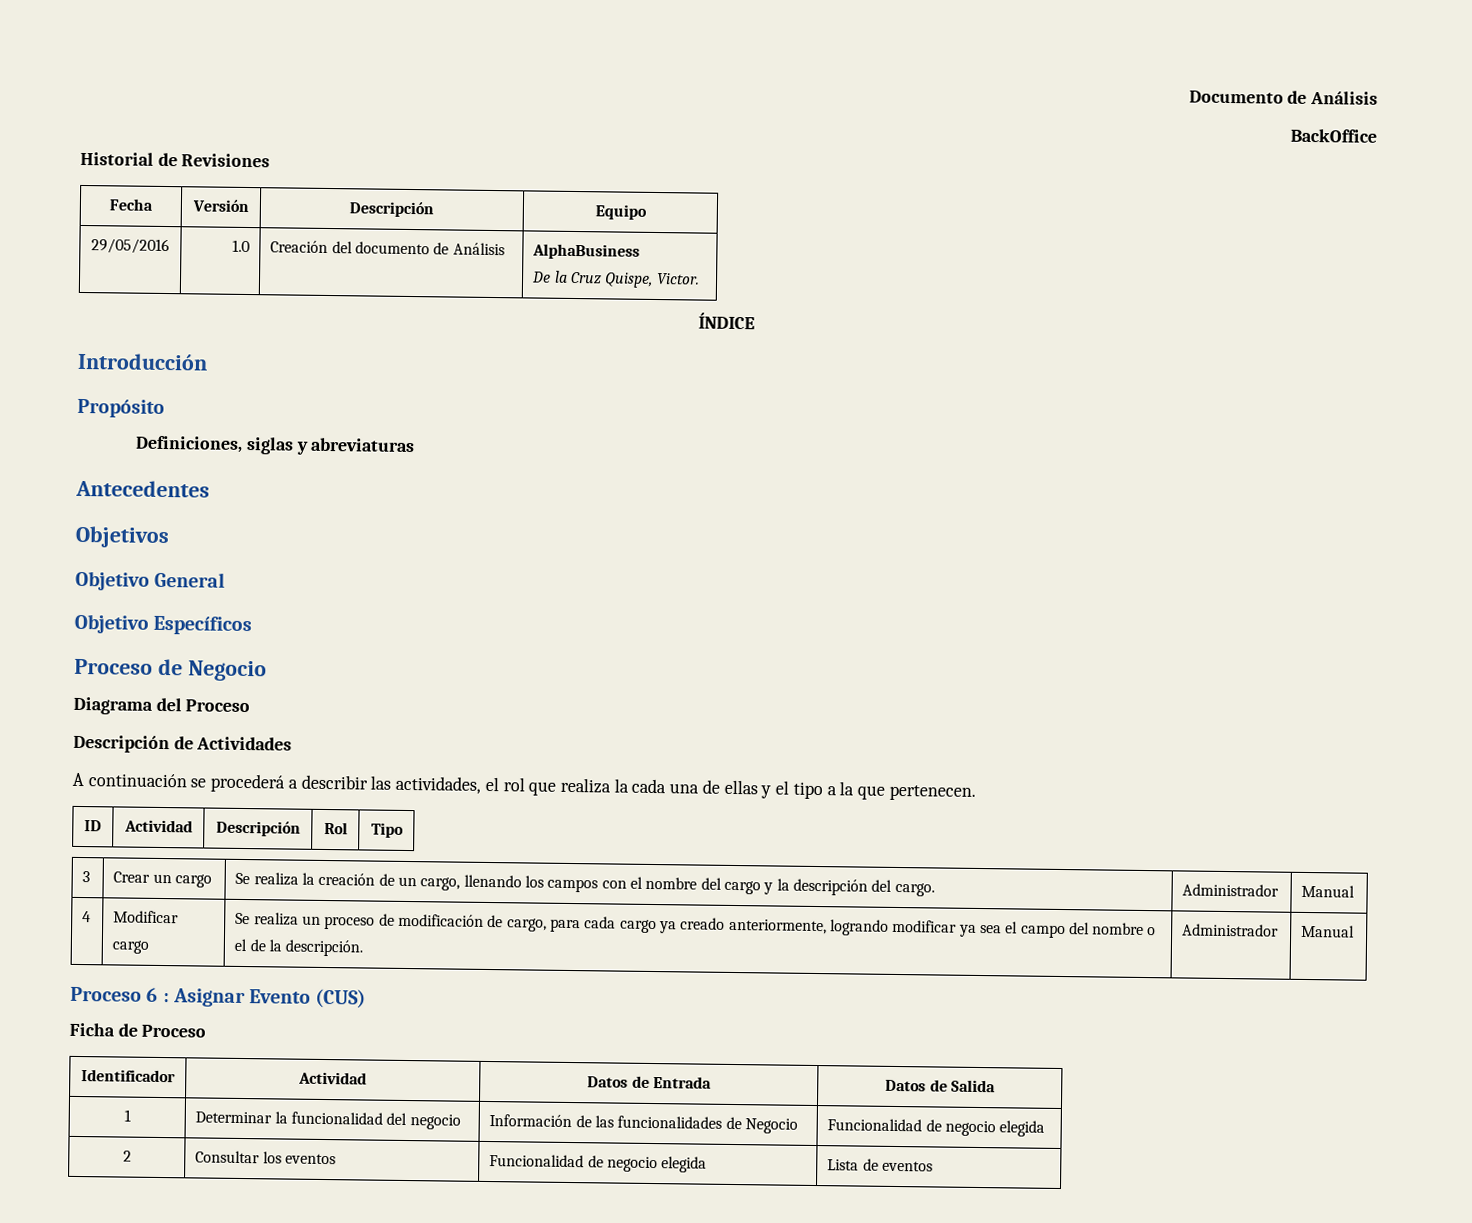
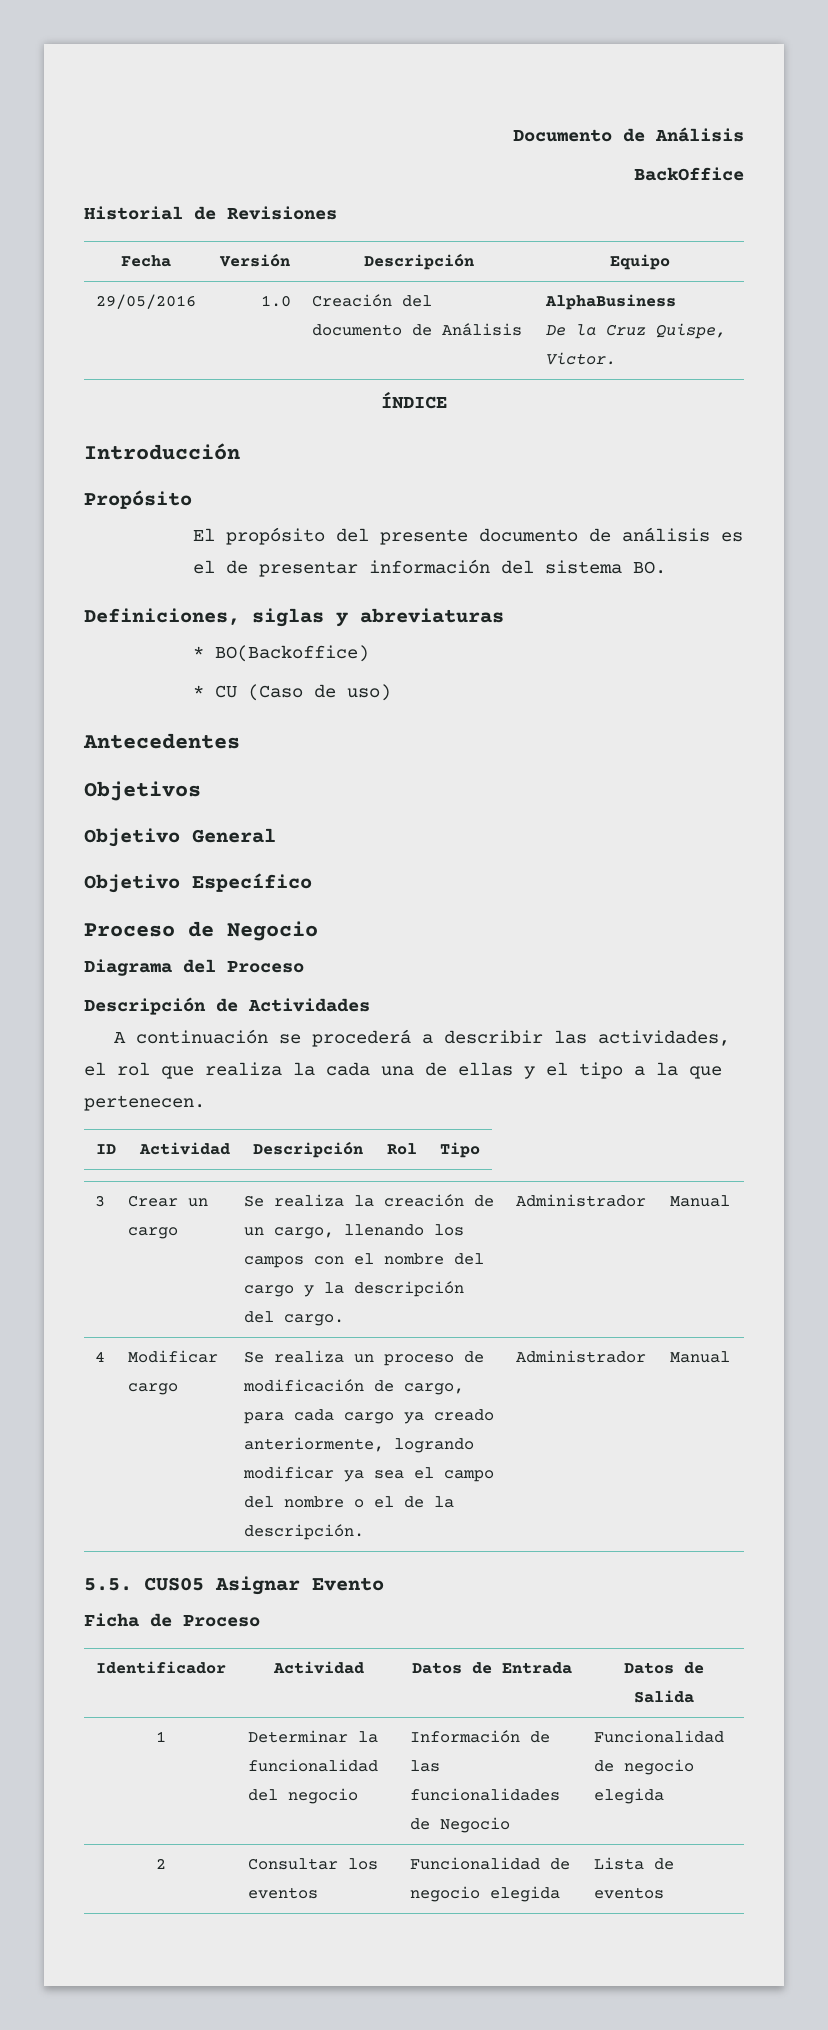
[135,435,416,455] Definiciones, siglas y abreviaturas -> [193,527,744,545] [193,559,667,577] [84,608,504,627] [193,645,370,662] [193,684,392,701] El propósito del presente documento de análisis es el de presentar información del sistema BO. // Definiciones, siglas y abreviaturas // * BO(Backoffice) // * CU (Caso de uso)
[153,615,253,636] Específicos -> [192,873,312,892] Específico
[70,986,170,1003] Proceso 6 : -> [84,1577,204,1591] 5.5. CUS05
[315,988,367,1009] (CUS) -> (384, 1584) none

